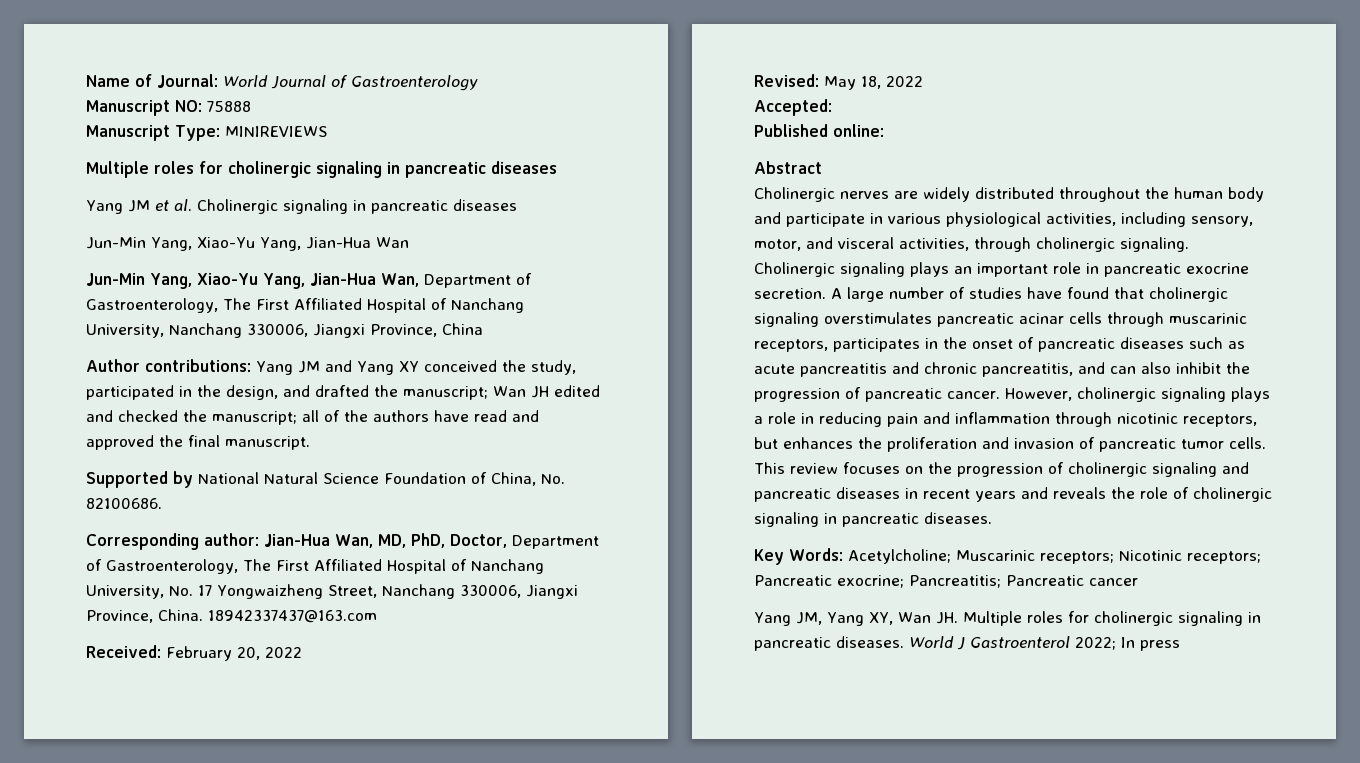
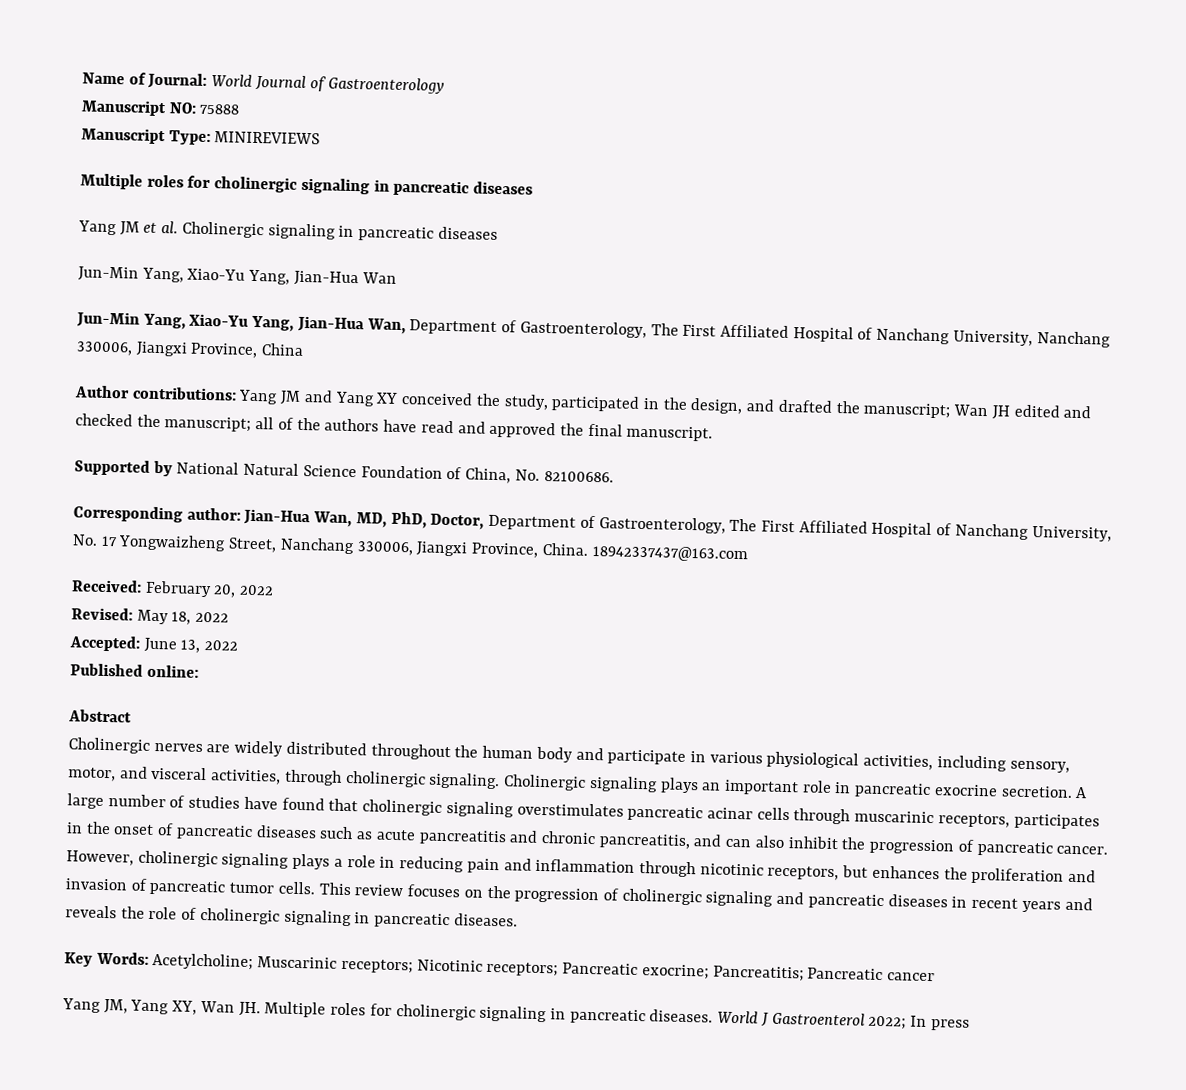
(832, 107) none -> [143,637,239,653] June 13, 2022

